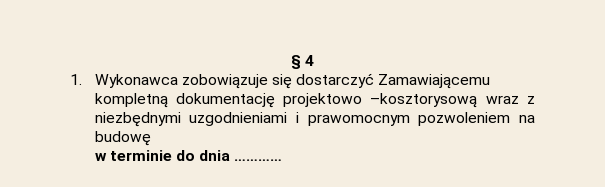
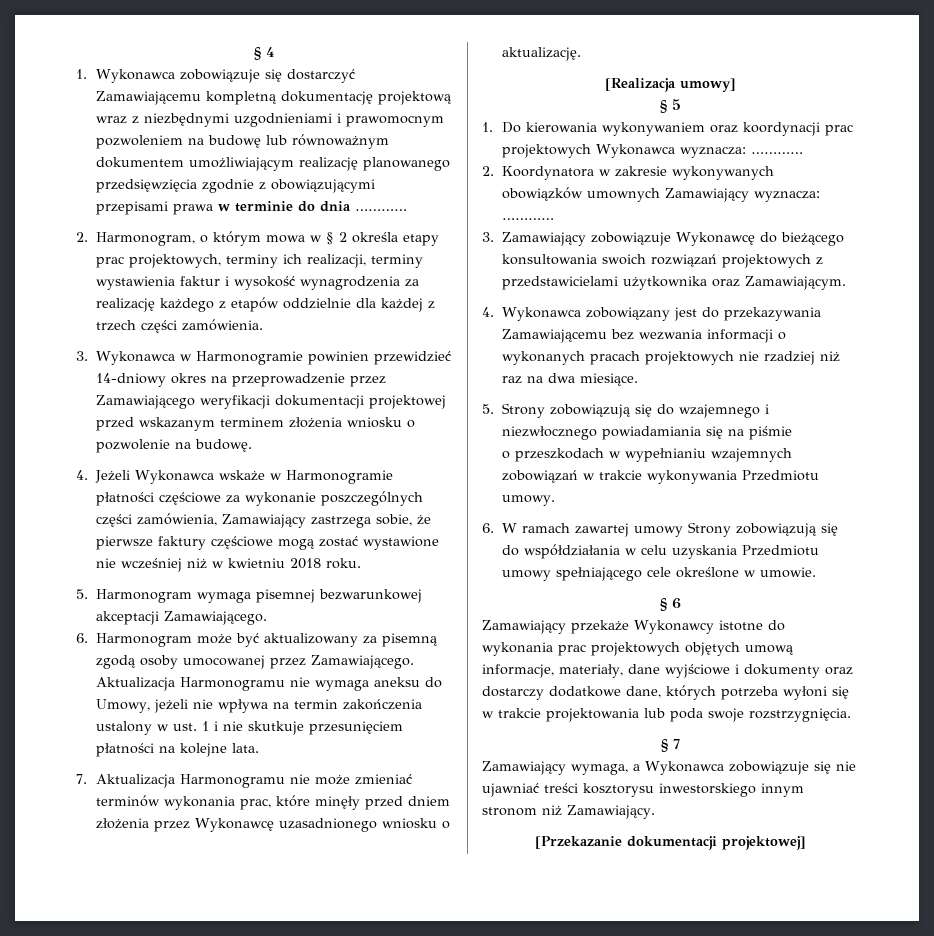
[283,93,478,108] projektowo –kosztorysową -> [378,91,453,105] projektową
(151, 138) // -> [266,134,390,149] [96,157,451,171] [96,179,376,193] [96,201,214,215] lub równoważnym dokumentem umożliwiającym realizację planowanego przedsięwzięcia zgodnie z obowiązującymi przepisami prawa
(283, 160) none -> [76,231,440,246] [96,254,424,268] [96,276,420,290] [96,297,436,312] [96,319,264,333] [76,351,452,365] [96,373,387,387] [96,395,447,409] [96,417,416,431] [96,439,253,453] [76,470,394,484] [96,491,424,506] [96,513,432,528] [96,536,440,550] [96,558,362,572] [76,589,423,603] [96,611,268,625] [76,633,439,647] [96,655,415,669] [96,677,443,691] [96,699,423,713] [96,721,404,735] [96,743,260,757] [76,774,413,788] [96,795,451,810] [96,818,451,832] [502,47,582,61] [604,78,736,92] [659,99,681,113] [482,122,854,136] [502,144,804,158] [482,166,775,180] [502,187,821,202] [502,218,555,220] [482,232,845,246] [502,254,824,268] [502,276,847,290] [482,307,822,321] [502,329,787,343] [502,351,841,365] [502,373,639,386] [482,403,770,418] [502,426,793,440] [502,448,793,462] [502,470,820,484] [502,495,556,506] [482,522,839,537] [502,544,820,559] [502,567,817,581] [659,598,681,611] [482,620,785,634] [482,642,794,656] [482,664,853,678] [482,685,849,700] [482,708,851,722] [660,739,680,752] [482,761,856,775] [482,783,804,797] [482,805,655,819] [534,836,806,850] // 2. Harmonogram, o którym mowa w § 2 określa etapy prac projektowych, terminy ich realizacji, terminy wystawienia faktur i wysokość wynagrodzenia za realizację każdego z etapów oddzielnie dla każdej z trzech części zamówienia. // 3. Wykonawca w Harmonogramie powinien przewidzieć 14-dniowy okres na przeprowadzenie przez Zamawiającego weryfikacji dokumentacji projektowej przed wskazanym terminem złożenia wniosku o pozwolenie na budowę. // 4. Jeżeli Wykonawca wskaże w Harmonogramie płatności częściowe za wykonanie poszczególnych części zamówienia, Zamawiający zastrzega sobie, że pierwsze faktury częściowe mogą zostać wystawione nie wcześniej niż w kwietniu 2018 roku. // 5. Harmonogram wymaga pisemnej bezwarunkowej akceptacji Zamawiającego. // 6. Harmonogram może być aktualizowany za pisemną zgodą osoby umocowanej przez Zamawiającego. Aktualizacja Harmonogramu nie wymaga aneksu do Umowy, jeżeli nie wpływa na termin zakończenia ustalony w ust. 1 i nie skutkuje przesunięciem płatności na kolejne lata. // 7. Aktualizacja Harmonogramu nie może zmieniać terminów wykonania prac, które minęły przed dniem złożenia przez Wykonawcę uzasadnionego wniosku o aktualizację. // [Realizacja umowy] // § 5 // 1. Do kierowania wykonywaniem oraz koordynacji prac projektowych Wykonawca wyznacza: ………… // 2. Koordynatora w zakresie wykonywanych obowiązków umownych Zamawiający wyznacza: ………… // 3. Zamawiający zobowiązuje Wykonawcę do bieżącego konsultowania swoich rozwiązań projektowych z przedstawicielami użytkownika oraz Zamawiającym. // 4. Wykonawca zobowiązany jest do przekazywania Zamawiającemu bez wezwania informacji o wykonanych pracach projektowych nie rzadziej niż raz na dwa miesiące. // 5. Strony zobowiązują się do wzajemnego i niezwłocznego powiadamiania się na piśmie // o przeszkodach w wypełnianiu wzajemnych zobowiązań w trakcie wykonywania Przedmiotu umowy. // 6. W ramach zawartej umowy Strony zobowiązują się do współdziałania w celu uzyskania Przedmiotu umowy spełniającego cele określone w umowie. // § 6 // Zamawiający przekaże Wykonawcy istotne do wykonania prac projektowych objętych umową informacje, materiały, dane wyjściowe i dokumenty oraz dostarczy dodatkowe dane, których potrzeba wyłoni się w trakcie projektowania lub poda swoje rozstrzygnięcia. // § 7 // Zamawiający wymaga, a Wykonawca zobowiązuje się nie ujawniać treści kosztorysu inwestorskiego innym stronom niż Zamawiający. // [Przekazanie dokumentacji projektowej]

